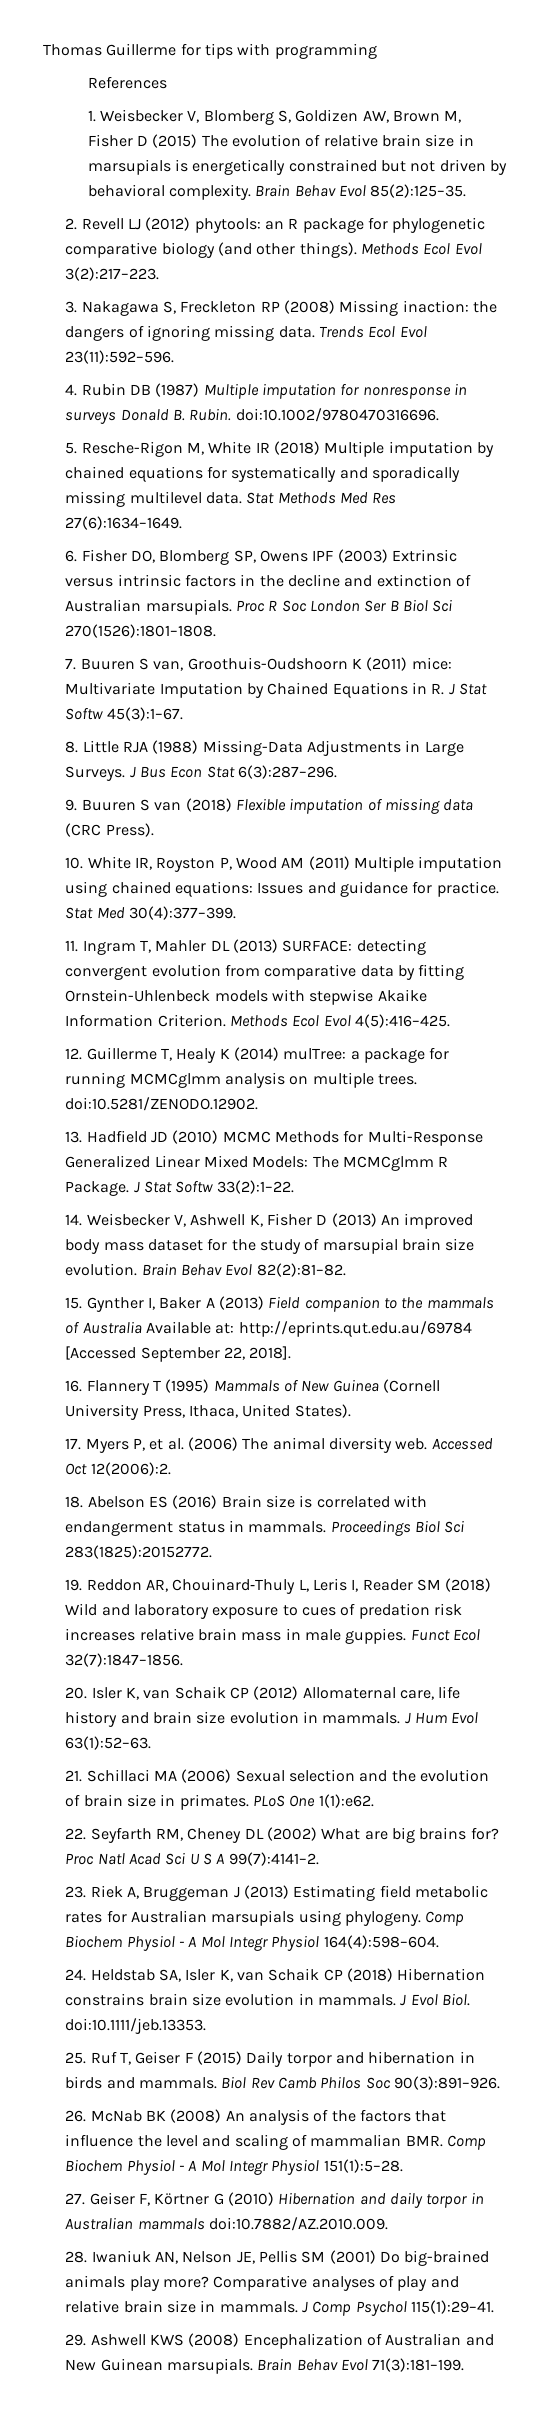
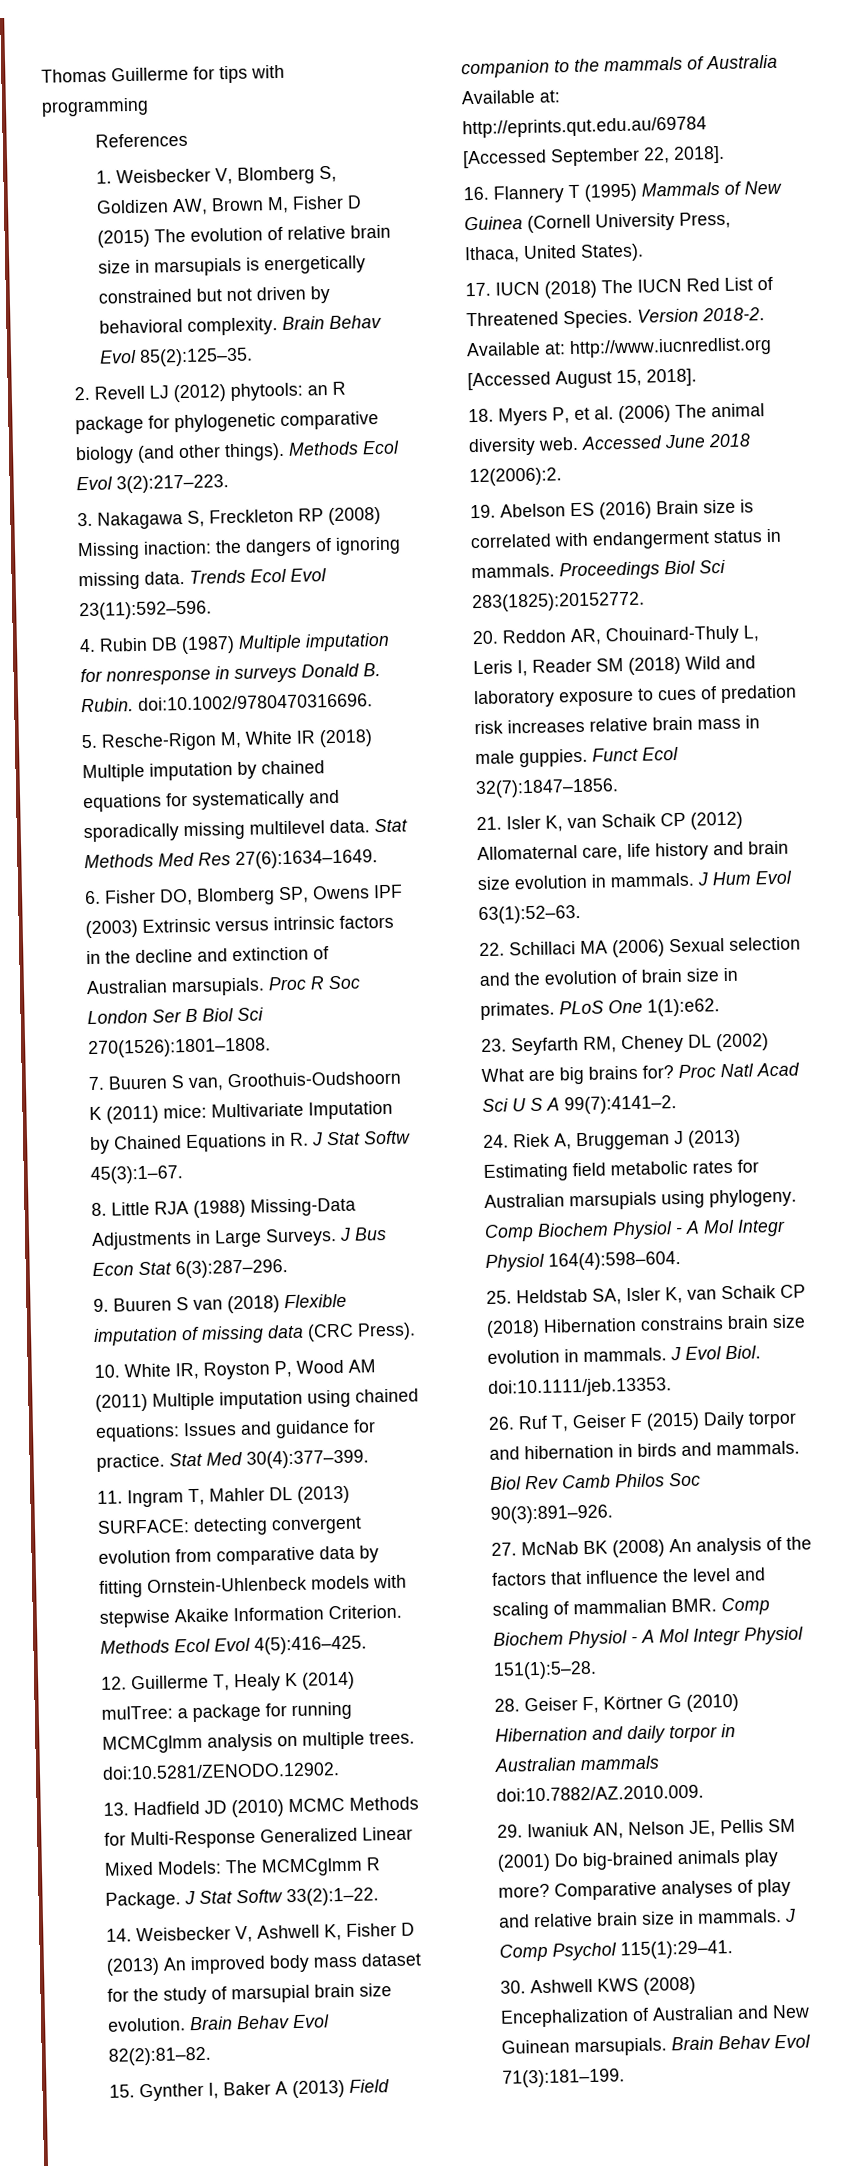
(82, 1444) none -> [494,276,773,299] [465,307,765,329] [465,336,772,359] [466,368,697,391] [467,408,494,423] IUCN (2018) The IUCN Red List of Threatened Species. Version 2018-2. Available at: http://www.iucnredlist.org [Accessed August 15, 2018]. // 18.
[65,1463,88,1475] Oct -> [663,433,751,449] June 2018
[65,1496,84,1508] 18. -> [469,504,496,519] 19.
[65,1579,83,1591] 19. -> [471,630,499,645] 20.
[65,1687,88,1699] 20. -> [475,816,502,831] 21.
[65,1770,83,1782] 21. -> [478,942,505,957] 22.
[65,1828,87,1840] 22. -> [480,1038,507,1053] 23.
[65,1886,87,1898] 23. -> [482,1134,509,1149] 24.
[65,1969,87,1981] 24. -> [485,1290,512,1304] 25.
[65,2052,87,2064] 25. -> [487,1416,515,1430] 26.
[65,2110,87,2122] 26. -> [490,1542,517,1556] 27.
[65,2193,86,2205] 27. -> [493,1698,520,1712] 28.
[65,2251,88,2263] 28. -> [496,1824,523,1838] 29.
[65,2334,87,2346] 29. -> [499,1980,526,1994] 30.

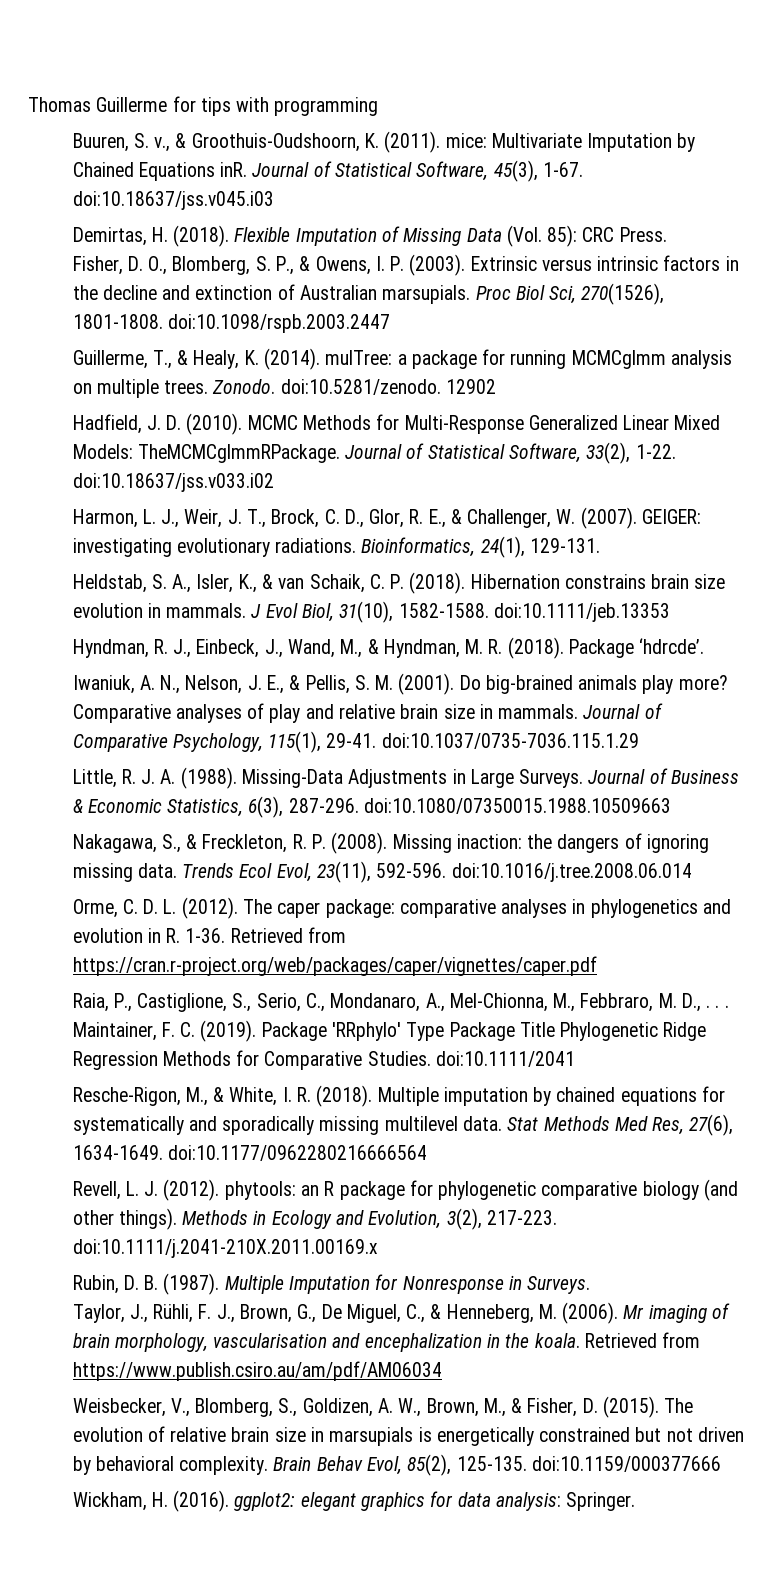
[95,132,189,148] [96,165,338,185] [96,195,363,216] [97,229,151,248] References // 1. Weisbecker V, Blomberg S, Goldizen AW, Brown M, Fisher D (2015) -> [72,131,696,153] [72,160,583,182] [72,191,274,210] [72,225,667,247] [72,254,739,276] [72,283,665,305] [72,314,390,333] [72,348,732,370] [72,379,497,398] [72,413,721,435] [72,442,676,464] [72,473,274,492] [72,507,701,529] [72,536,601,558] [72,572,726,594] [72,601,670,623] [72,637,705,659] [72,673,728,695] [72,703,663,723] [72,731,639,753] [72,767,739,789] [72,796,672,818] [72,832,709,854] [72,861,692,883] [72,897,731,919] [72,927,347,943] [72,956,597,976] [72,993,729,1012] [72,1020,707,1042] [72,1050,576,1070] [72,1085,725,1107] [72,1114,734,1136] [72,1145,427,1161] [72,1179,738,1201] [72,1208,557,1230] [72,1239,378,1258] [72,1273,591,1295] [72,1302,730,1324] [72,1332,701,1352] [72,1361,442,1381] [72,1396,659,1418] Buuren, S. v., & Groothuis-Oudshoorn, K. (2011). mice: Multivariate Imputation by Chained Equations inR. Journal of Statistical Software, 45(3), 1-67. doi:10.18637/jss.v045.i03 // Demirtas, H. (2018). Flexible Imputation of Missing Data (Vol. 85): CRC Press. // Fisher, D. O., Blomberg, S. P., & Owens, I. P. (2003). Extrinsic versus intrinsic factors in the decline and extinction of Australian marsupials. Proc Biol Sci, 270(1526), 1801-1808. doi:10.1098/rspb.2003.2447 // Guillerme, T., & Healy, K. (2014). mulTree: a package for running MCMCglmm analysis on multiple trees. Zonodo. doi:10.5281/zenodo. 12902 // Hadfield, J. D. (2010). MCMC Methods for Multi-Response Generalized Linear Mixed Models: TheMCMCglmmRPackage. Journal of Statistical Software, 33(2), 1-22. doi:10.18637/jss.v033.i02 // Harmon, L. J., Weir, J. T., Brock, C. D., Glor, R. E., & Challenger, W. (2007). GEIGER: investigating evolutionary radiations. Bioinformatics, 24(1), 129-131. // Heldstab, S. A., Isler, K., & van Schaik, C. P. (2018). Hibernation constrains brain size evolution in mammals. J Evol Biol, 31(10), 1582-1588. doi:10.1111/jeb.13353 // Hyndman, R. J., Einbeck, J., Wand, M., & Hyndman, M. R. (2018). Package ‘hdrcde’. // Iwaniuk, A. N., Nelson, J. E., & Pellis, S. M. (2001). Do big-brained animals play more? Comparative analyses of play and relative brain size in mammals. Journal of Comparative Psychology, 115(1), 29-41. doi:10.1037/0735-7036.115.1.29 // Little, R. J. A. (1988). Missing-Data Adjustments in Large Surveys. Journal of Business & Economic Statistics, 6(3), 287-296. doi:10.1080/07350015.1988.10509663 // Nakagawa, S., & Freckleton, R. P. (2008). Missing inaction: the dangers of ignoring missing data. Trends Ecol Evol, 23(11), 592-596. doi:10.1016/j.tree.2008.06.014 // Orme, C. D. L. (2012). The caper package: comparative analyses in phylogenetics and evolution in R. 1-36. Retrieved from https://cran.r-project.org/web/packages/caper/vignettes/caper.pdf // Raia, P., Castiglione, S., Serio, C., Mondanaro, A., Mel-Chionna, M., Febbraro, M. D., . . . Maintainer, F. C. (2019). Package 'RRphylo' Type Package Title Phylogenetic Ridge Regression Methods for Comparative Studies. doi:10.1111/2041 // Resche-Rigon, M., & White, I. R. (2018). Multiple imputation by chained equations for systematically and sporadically missing multilevel data. Stat Methods Med Res, 27(6), 1634-1649. doi:10.1177/0962280216666564 // Revell, L. J. (2012). phytools: an R package for phylogenetic comparative biology (and other things). Methods in Ecology and Evolution, 3(2), 217-223. doi:10.1111/j.2041-210X.2011.00169.x // Rubin, D. B. (1987). Multiple Imputation for Nonresponse in Surveys. // Taylor, J., Rühli, F. J., Brown, G., De Miguel, C., & Henneberg, M. (2006). Mr imaging of brain morphology, vascularisation and encephalization in the koala. Retrieved from https://www.publish.csiro.au/am/pdf/AM06034 // Weisbecker, V., Blomberg, S., Goldizen, A. W., Brown, M., & Fisher, D. (2015).
[99,347,254,367] [73,381,346,403] [74,410,379,435] [74,440,400,465] [75,474,229,494] [76,506,381,530] [76,536,401,561] [77,568,327,591] [78,600,212,621] [78,632,390,655] [79,663,381,686] [80,693,373,713] [80,729,373,752] [81,760,325,783] [82,789,340,813] [82,818,408,843] [83,849,378,870] [83,884,403,906] [84,914,394,939] [85,946,329,965] [85,975,361,997] [86,1007,264,1025] [87,1037,271,1059] [87,1070,401,1092] [88,1100,393,1124] [89,1130,411,1155] [89,1165,183,1185] [90,1197,356,1218] [90,1227,387,1251] [91,1259,288,1279] [92,1293,347,1314] [92,1322,416,1347] [93,1359,376,1380] [94,1388,419,1412] [94,1419,376,1442] [95,1449,369,1472] [96,1485,350,1508] [96,1516,362,1537] [97,1545,379,1566] [98,1574,407,1598] [98,1604,402,1628] [99,1635,367,1655] [100,1671,355,1692] [100,1701,352,1723] [101,1731,415,1754] [101,1762,340,1780] [102,1796,419,1818] [103,1826,413,1850] [103,1857,381,1877] [104,1887,379,1910] [105,1922,415,1943] [105,1952,422,1976] [106,1983,392,2005] [107,2014,330,2032] [107,2046,211,2066] [108,2079,390,2102] [460,54,778,79] [460,89,560,105] [461,116,707,139] [461,145,725,169] [462,180,782,204] [463,211,731,233] [463,243,644,264] [464,276,773,299] [465,307,765,329] [465,336,772,359] [466,368,697,391] [467,403,765,426] [467,433,751,457] [468,467,562,487] [469,499,754,520] [469,528,782,550] [470,559,726,581] [471,591,645,613] [471,625,760,646] [472,655,756,677] [472,684,797,709] [473,715,760,735] [474,746,679,768] [474,778,619,799] [475,811,743,832] [476,840,789,861] [476,870,792,891] [477,904,581,925] [478,936,801,958] [478,967,738,987] [479,998,720,1021] [480,1033,769,1056] [480,1062,800,1085] [481,1095,677,1115] [482,1129,741,1151] [482,1159,759,1183] [483,1188,797,1211] [483,1218,786,1243] [484,1251,681,1273] [485,1284,806,1305] [485,1314,806,1338] [486,1345,761,1364] [487,1377,672,1398] [487,1411,797,1432] [488,1440,800,1460] [489,1472,701,1490] [489,1504,613,1524] [490,1536,812,1558] [491,1567,766,1586] [491,1597,770,1620] [492,1626,804,1649] [492,1660,597,1680] [493,1693,739,1714] [494,1723,736,1744] [493,1755,660,1772] [495,1784,704,1802] [496,1818,796,1839] [496,1849,779,1872] [497,1878,791,1901] [497,1908,796,1928] [498,1940,733,1962] [499,1976,696,1995] [499,2004,810,2028] [500,2034,811,2057] [501,2068,625,2088] Evol 85(2):125–35. // 2. Revell LJ (2012) phytools: an R package for phylogenetic comparative biology (and other things). Methods Ecol Evol 3(2):217–223. // 3. Nakagawa S, Freckleton RP (2008) Missing inaction: the dangers of ignoring missing data. Trends Ecol Evol 23(11):592–596. // 4. Rubin DB (1987) Multiple imputation for nonresponse in surveys Donald B. Rubin. doi:10.1002/9780470316696. // 5. Resche-Rigon M, White IR (2018) Multiple imputation by chained equations for systematically and sporadically missing multilevel data. Stat Methods Med Res 27(6):1634–1649. // 6. Fisher DO, Blomberg SP, Owens IPF (2003) Extrinsic versus intrinsic factors in the decline and extinction of Australian marsupials. Proc R Soc London Ser B Biol Sci 270(1526):1801–1808. // 7. Buuren S van, Groothuis-Oudshoorn K (2011) mice: Multivariate Imputation by Chained Equations in R. J Stat Softw 45(3):1–67. // 8. Little RJA (1988) Missing-Data Adjustments in Large Surveys. J Bus Econ Stat 6(3):287–296. // 9. Buuren S van (2018) Flexible imputation of missing data (CRC Press). // 10. White IR, Royston P, Wood AM (2011) Multiple imputation using chained equations: Issues and guidance for practice. Stat Med 30(4):377–399. // 11. Ingram T, Mahler DL (2013) SURFACE: detecting convergent evolution from comparative data by fitting Ornstein-Uhlenbeck models with stepwise Akaike Information Criterion. Methods Ecol Evol 4(5):416–425. // 12. Guillerme T, Healy K (2014) mulTree: a package for running MCMCglmm analysis on multiple trees. doi:10.5281/ZENODO.12902. // 13. Hadfield JD (2010) MCMC Methods for Multi-Response Generalized Linear Mixed Models: The MCMCglmm R Package. J Stat Softw 33(2):1–22. // 14. Weisbecker V, Ashwell K, Fisher D (2013) An improved body mass dataset for the study of marsupial brain size evolution. Brain Behav Evol 82(2):81–82. // 15. Gynther I, Baker A (2013) Field companion to the mammals of Australia Available at: http://eprints.qut.edu.au/69784 [Accessed September 22, 2018]. // 16. Flannery T (1995) Mammals of New Guinea (Cornell University Press, Ithaca, United States). // 17. IUCN (2018) The IUCN Red List of Threatened Species. Version 2018-2. Available at: http://www.iucnredlist.org [Accessed August 15, 2018]. // 18. Myers P, et al. (2006) The animal diversity web. Accessed June 2018 12(2006):2. // 19. Abelson ES (2016) Brain size is correlated with endangerment status in mammals. Proceedings Biol Sci 283(1825):20152772. // 20. Reddon AR, Chouinard‐Thuly L, Leris I, Reader SM (2018) Wild and laboratory exposure to cues of predation risk increases relative brain mass in male guppies. Funct Ecol 32(7):1847–1856. // 21. Isler K, van Schaik CP (2012) Allomaternal care, life history and brain size evolution in mammals. J Hum Evol 63(1):52–63. // 22. Schillaci MA (2006) Sexual selection and the evolution of brain size in primates. PLoS One 1(1):e62. // 23. Seyfarth RM, Cheney DL (2002) What are big brains for? Proc Natl Acad Sci U S A 99(7):4141–2. // 24. Riek A, Bruggeman J (2013) Estimating field metabolic rates for Australian marsupials using phylogeny. Comp Biochem Physiol - A Mol Integr Physiol 164(4):598–604. // 25. Heldstab SA, Isler K, van Schaik CP (2018) Hibernation constrains brain size evolution in mammals. J Evol Biol. doi:10.1111/jeb.13353. // 26. Ruf T, Geiser F (2015) Daily torpor and hibernation in birds and mammals. Biol Rev Camb Philos Soc 90(3):891–926. // 27. McNab BK (2008) An analysis of the factors that influence the level and scaling of mammalian BMR. Comp Biochem Physiol - A Mol Integr Physiol 151(1):5–28. // 28. Geiser F, Körtner G (2010) Hibernation and daily torpor in Australian mammals doi:10.7882/AZ.2010.009. // 29. Iwaniuk AN, Nelson JE, Pellis SM (2001) Do big-brained animals play more? Comparative analyses of play and relative brain size in mammals. J Comp Psychol 115(1):29–41. // 30. Ashwell KWS (2008) Encephalization of Australian and New Guinean marsupials. Brain Behav Evol 71(3):181–199. -> [367,1454,721,1476] [72,1490,636,1512] Evol, 85(2), 125-135. doi:10.1159/000377666 // Wickham, H. (2016). ggplot2: elegant graphics for data analysis: Springer.

